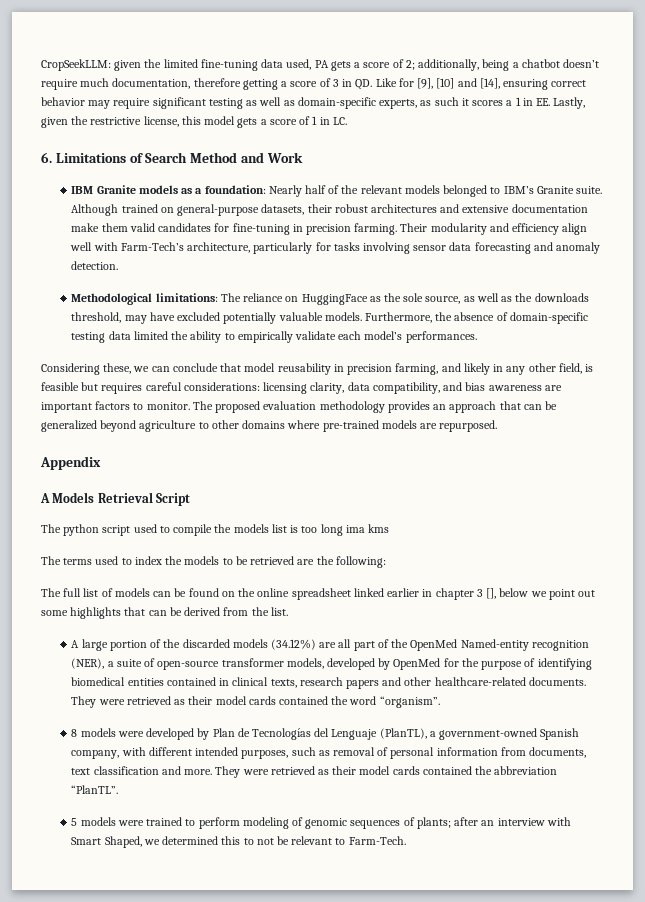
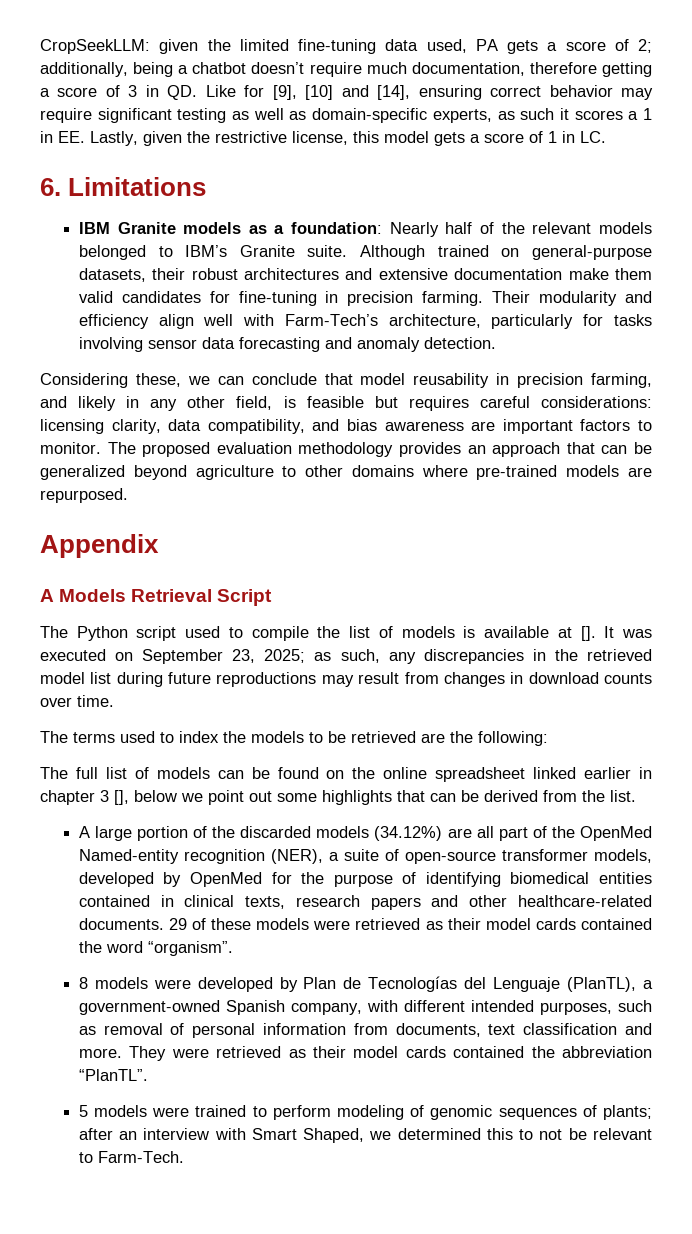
[129,152,303,163] of Search Method and Work -> (207, 186) none
[71,293,589,305] [71,312,588,324] [71,331,477,343] // Methodological limitations: The reliance on HuggingFace as the sole source, as well as the downloads threshold, may have excluded potentially valuable models. Furthermore, the absence of domain-specific testing data limited the ability to empirically validate each model’s performances. -> (496, 343) none
[63,524,100,536] python -> [76,626,128,641] Python
[233,524,390,536] models list is too long ima kms -> [349,626,653,641] [40,649,652,664] [40,672,653,687] [40,695,114,707] list of models is available at []. It was executed on September 23, 2025; as such, any discrepancies in the retrieved model list during future reproductions may result from changes in download counts over time.
[71,696,97,708] They -> [168,918,310,930] 29 of these models

